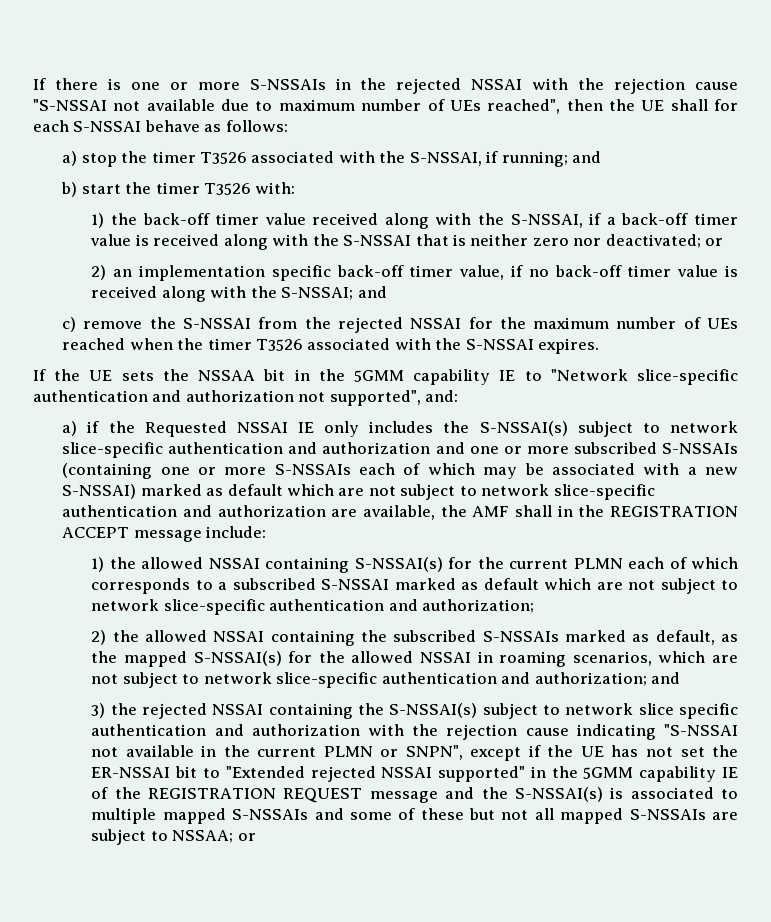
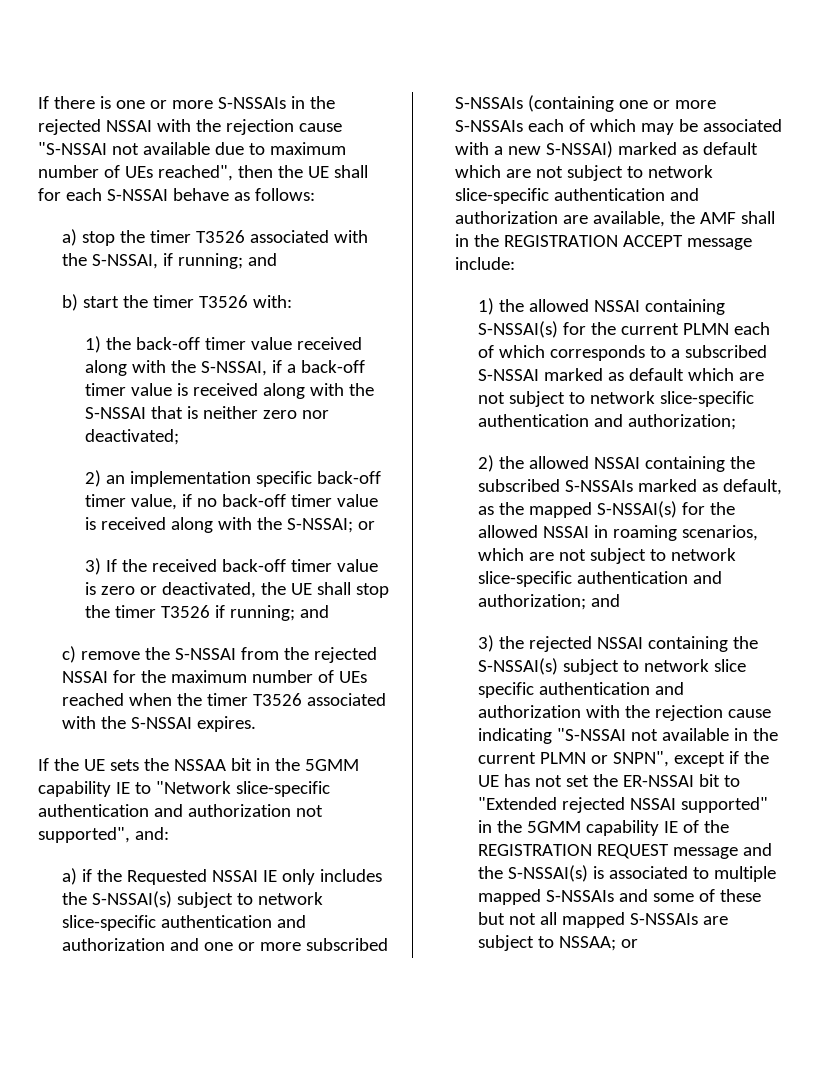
[705,238,724,246] or -> (180, 437) none
(354, 293) none -> [358,521,376,530] [85,558,379,575] [85,582,390,598] [85,605,296,621] or // 3) If the received back-off timer value is zero or deactivated, the UE shall stop the timer T3526 if running;

